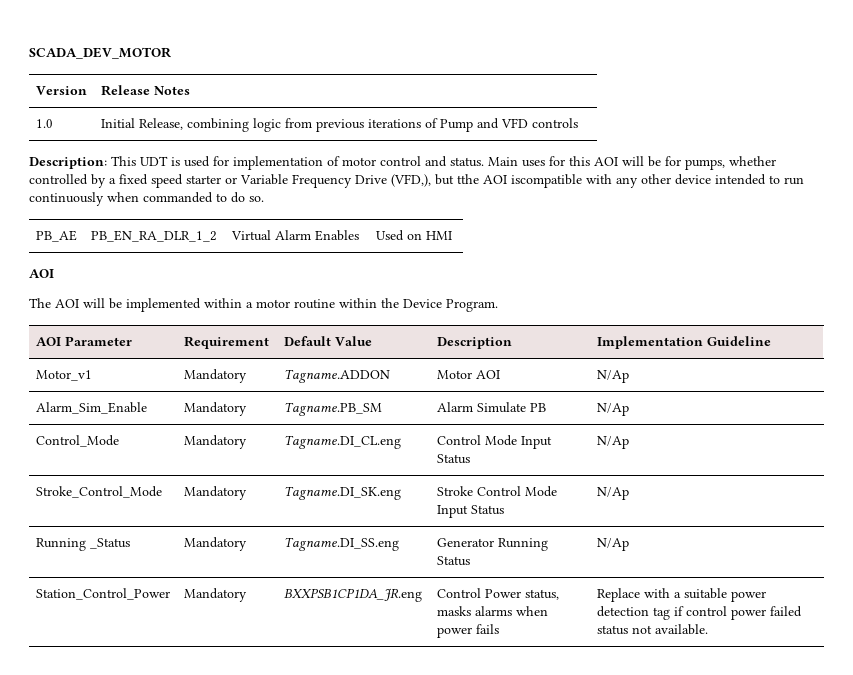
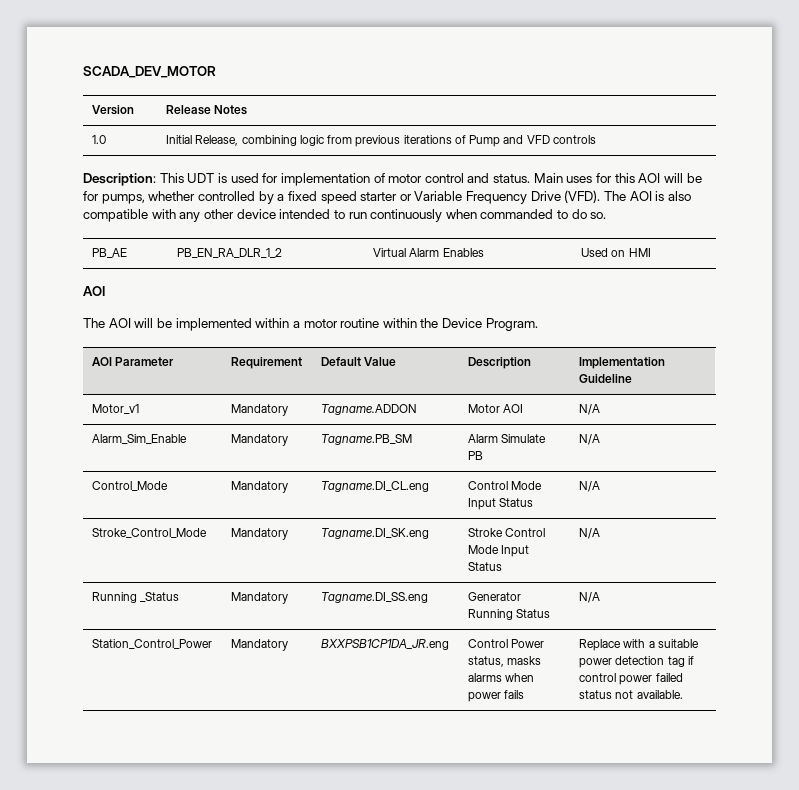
[391,174,582,188] (VFD,), but tthe AOI iscompatible -> [564,190,691,203] [83,209,148,222] (VFD). The AOI is also compatible
[596,370,629,383] N/Ap -> [579,404,601,415] N/A
[596,403,629,416] N/Ap -> [579,434,601,445] N/A
[596,436,629,449] N/Ap -> [579,481,601,492] N/A
[596,487,629,500] N/Ap -> [579,528,601,539] N/A
[596,538,629,551] N/Ap -> [579,592,601,603] N/A

